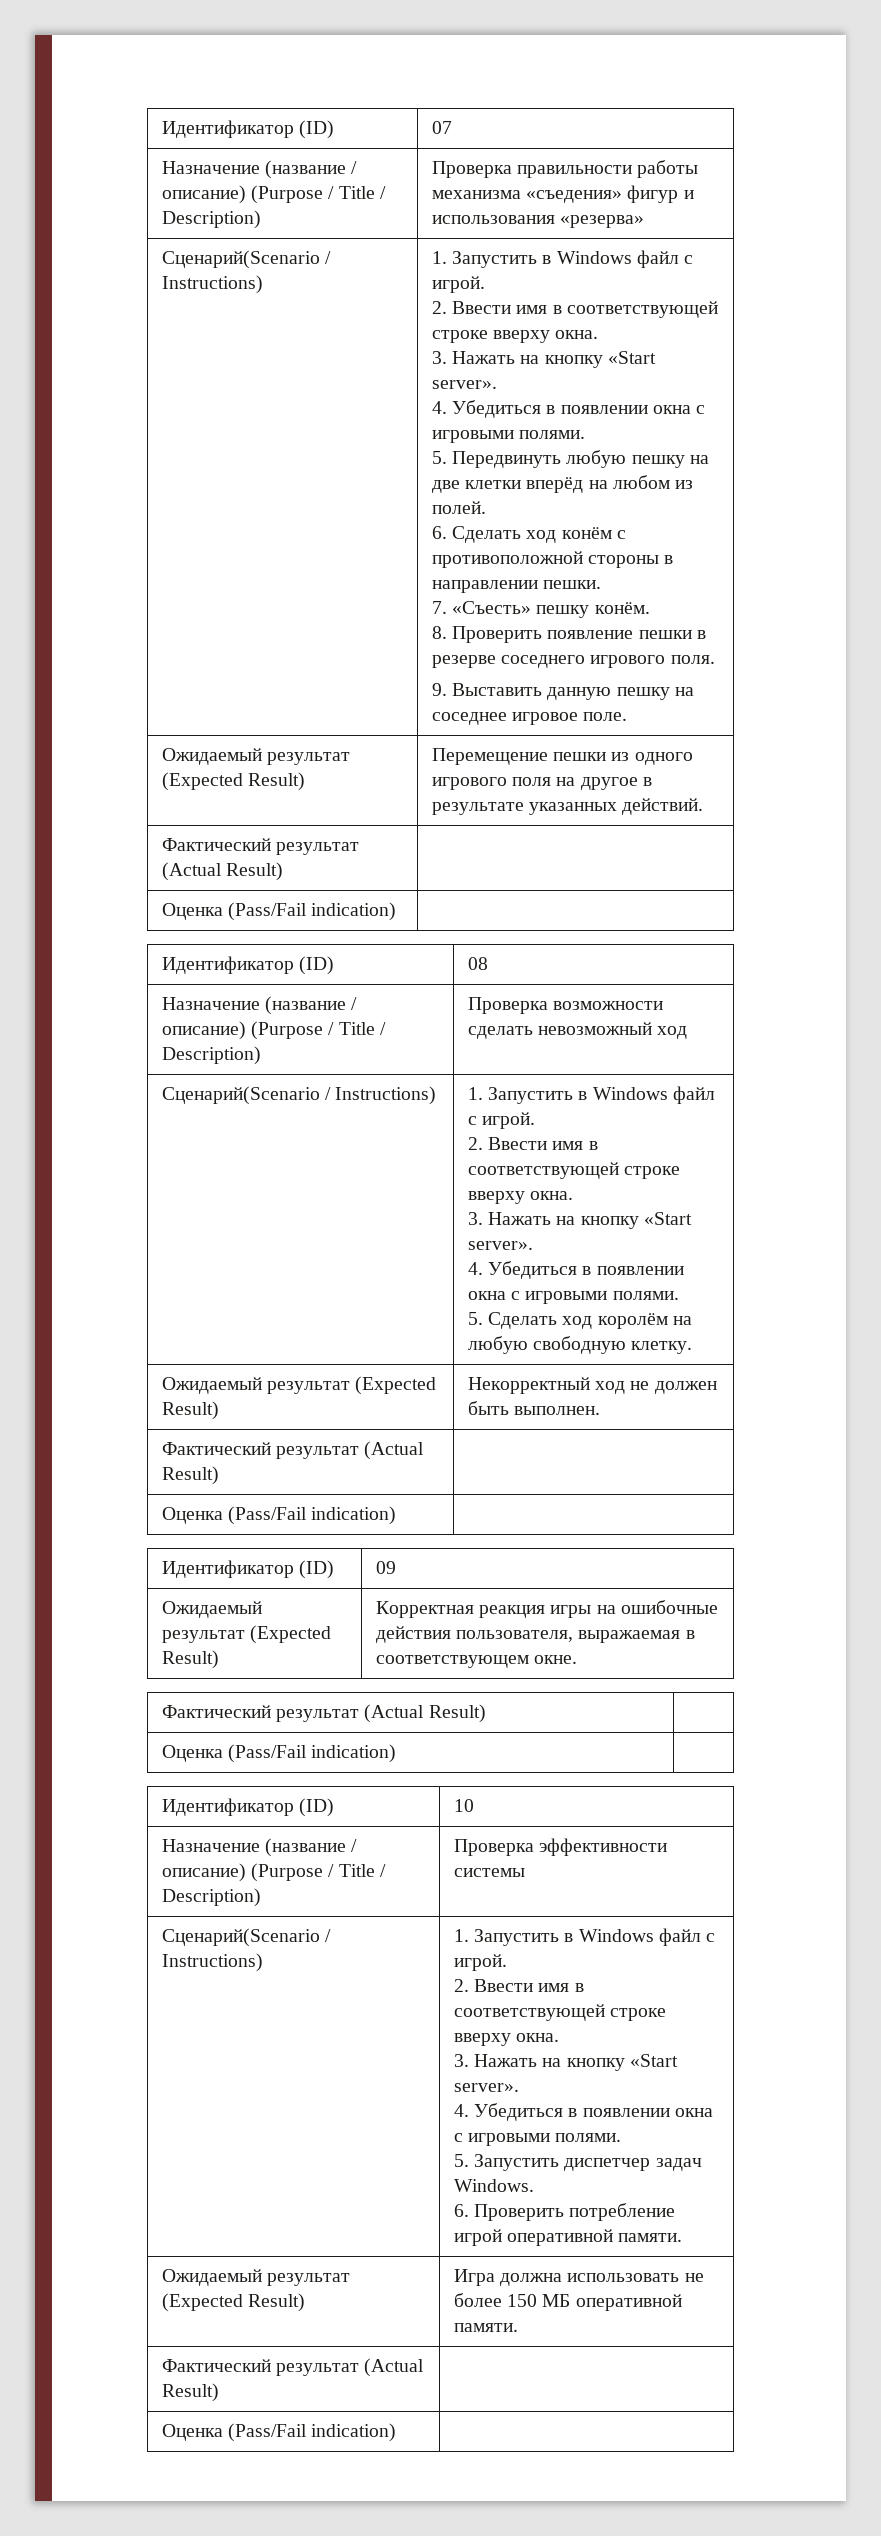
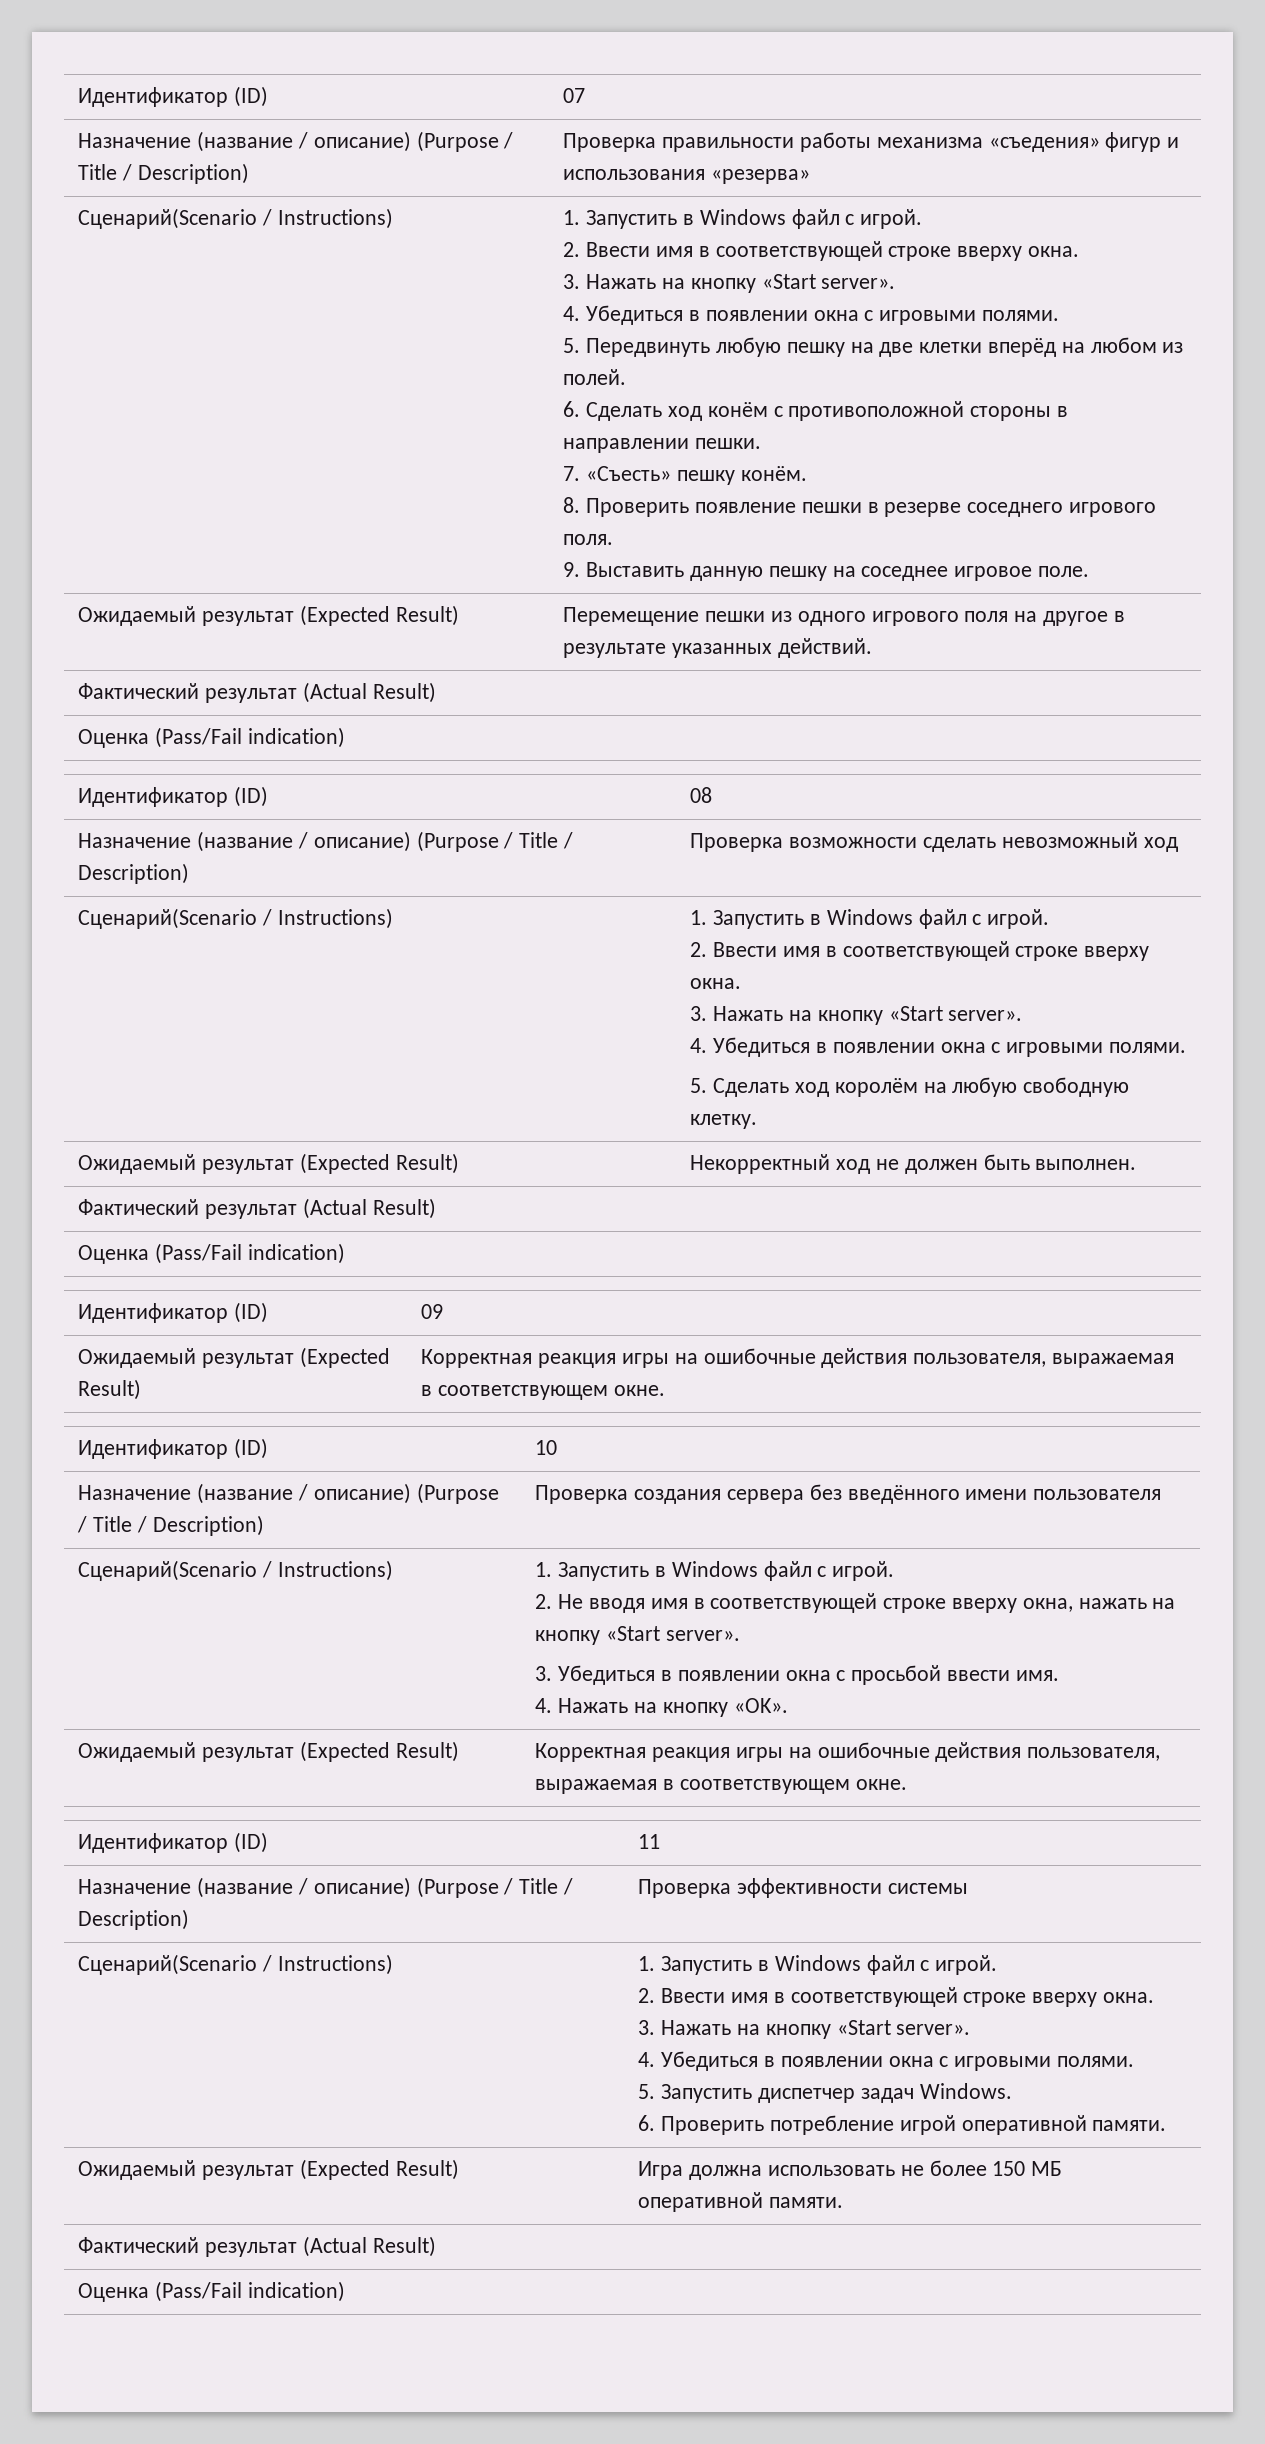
[161,1704,486,1723] [161,1744,397,1763] [161,1798,335,1817] [453,1799,474,1812] Фактический результат (Actual Result) | // Оценка (Pass/Fail indication) | // Идентификатор (ID) | 10 -> [78,1438,269,1459] [535,1440,558,1455] [78,1483,499,1504] [77,1515,264,1536] [535,1484,1162,1504] [78,1560,393,1581] [535,1561,895,1581] [535,1593,1176,1613] [535,1626,740,1645] [535,1665,1059,1685] [535,1698,788,1717] [78,1741,459,1762] [535,1742,1161,1762] [535,1779,907,1794] [78,1832,269,1853] [638,1834,661,1849] Идентификатор (ID) | 10 // Назначение (название / описание) (Purpose / Title / Description) | Проверка создания сервера без введённого имени пользователя // Сценарий(Scenario / Instructions) | 1. Запустить в Windows файл с игрой. // 2. Не вводя имя в соответствующей строке вверху окна, нажать на кнопку «Start server». // 3. Убедиться в появлении окна с просьбой ввести имя. // 4. Нажать на кнопку «OK». // Ожидаемый результат (Expected Result) | Корректная реакция игры на ошибочные действия пользователя, выражаемая в соответствующем окне. // Идентификатор (ID) | 11

